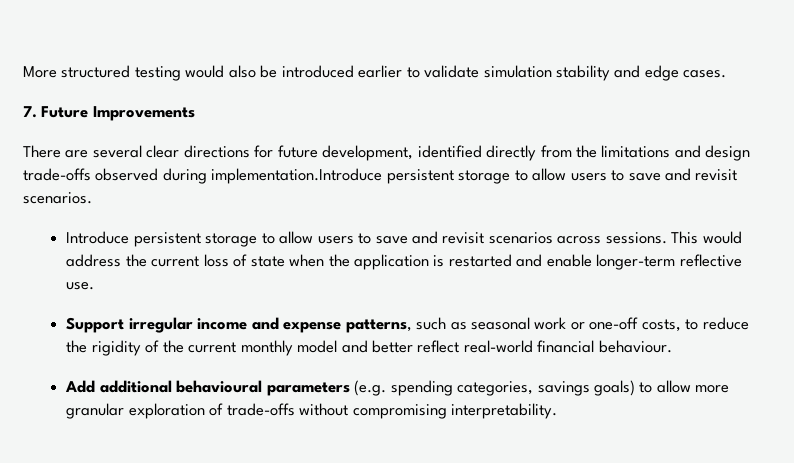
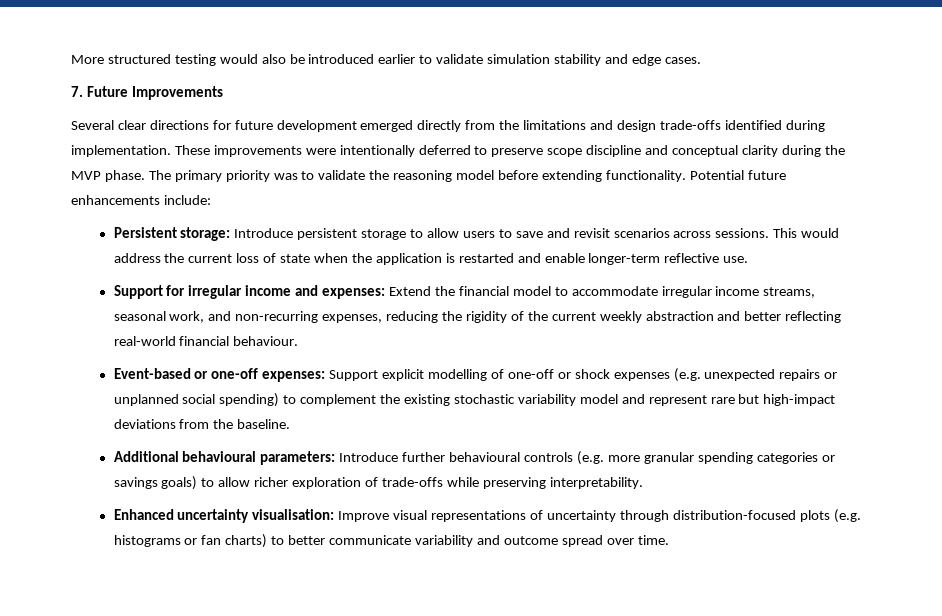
[23,145,142,158] There are several -> [71,120,114,130] Several
[322,145,482,161] development, identified -> [276,120,414,132] development emerged
[95,168,738,184] [23,192,92,204] observed during implementation.Introduce persistent storage to allow users to save and revisit scenarios. // -> [724,120,825,132] [71,145,845,157] [71,170,786,182] [71,195,211,205] [113,227,231,241] identified during implementation. These improvements were intentionally deferred to preserve scope discipline and conceptual clarity during the MVP phase. The primary priority was to validate the reasoning model before extending functionality. Potential future enhancements include: // Persistent storage:
(125, 325) none -> [166,285,186,296] for
[283,317,749,333] expense patterns, such as seasonal work or one-off costs, to reduce -> [322,286,816,299] [113,311,439,323] expenses: Extend the financial model to accommodate irregular income streams, seasonal work, and non-recurring expenses, reducing
[240,340,338,356] monthly model -> [599,311,714,323] weekly abstraction
[417,340,460,353] reflect -> [785,311,842,323] reflecting
[65,380,534,396] Add additional behavioural parameters (e.g. spending categories, -> [113,368,838,382] [113,393,836,407] [113,419,291,429] [113,451,835,465] Event-based or one-off expenses: Support explicit modelling of one-off or shock expenses (e.g. unexpected repairs or unplanned social spending) to complement the existing stochastic variability model and represent rare but high-impact deviations from the baseline. // Additional behavioural parameters: Introduce further behavioural controls (e.g. more granular spending categories or
[695,385,730,393] [66,403,125,419] more granular -> [254,477,289,487] richer
[299,403,447,419] without compromising -> [446,477,546,489] while preserving
(558, 411) none -> [113,509,861,523] [113,534,669,548] // Enhanced uncertainty visualisation: Improve visual representations of uncertainty through distribution-focused plots (e.g. histograms or fan charts) to better communicate variability and outcome spread over time.

